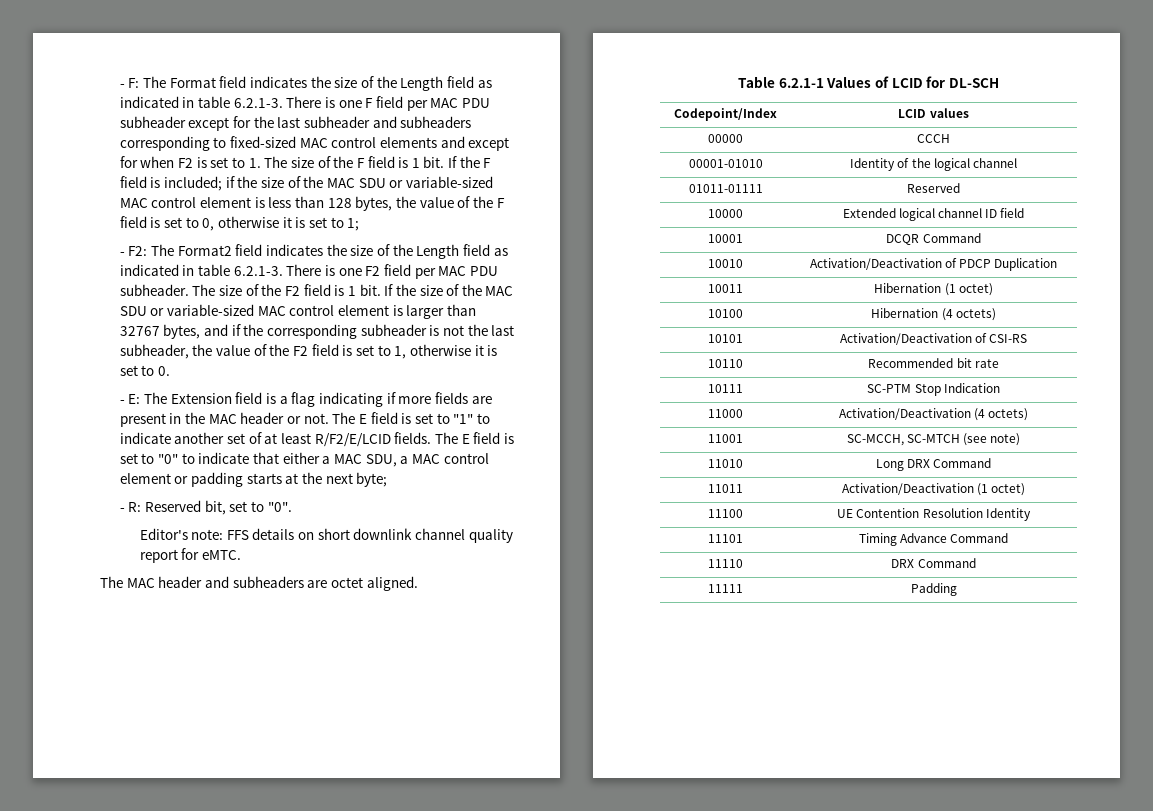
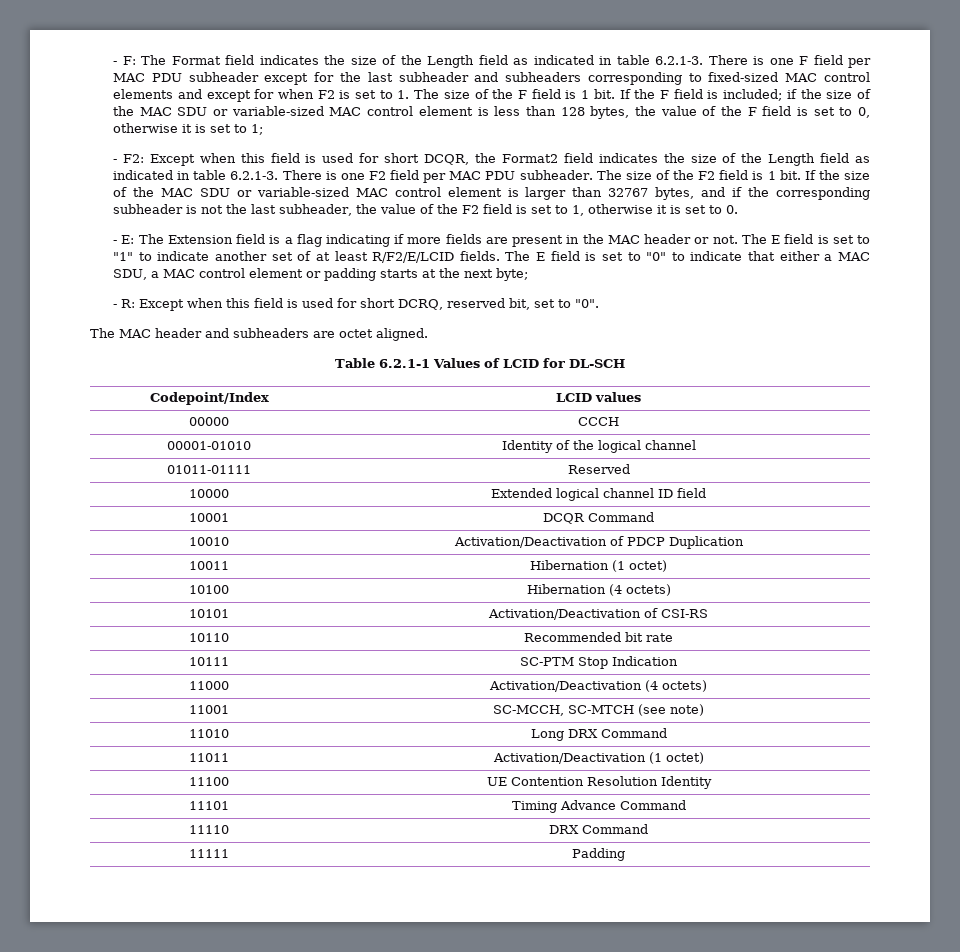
[151,244,175,256] The -> [149,153,496,166] Except when this field is used for short DCQR, the
[145,500,292,515] [139,528,513,543] [139,548,241,563] Reserved bit, set to "0". // Editor's note: FFS details on short downlink channel quality report for eMTC. -> [139,298,600,311] Except when this field is used for short DCRQ, reserved bit, set to "0".

